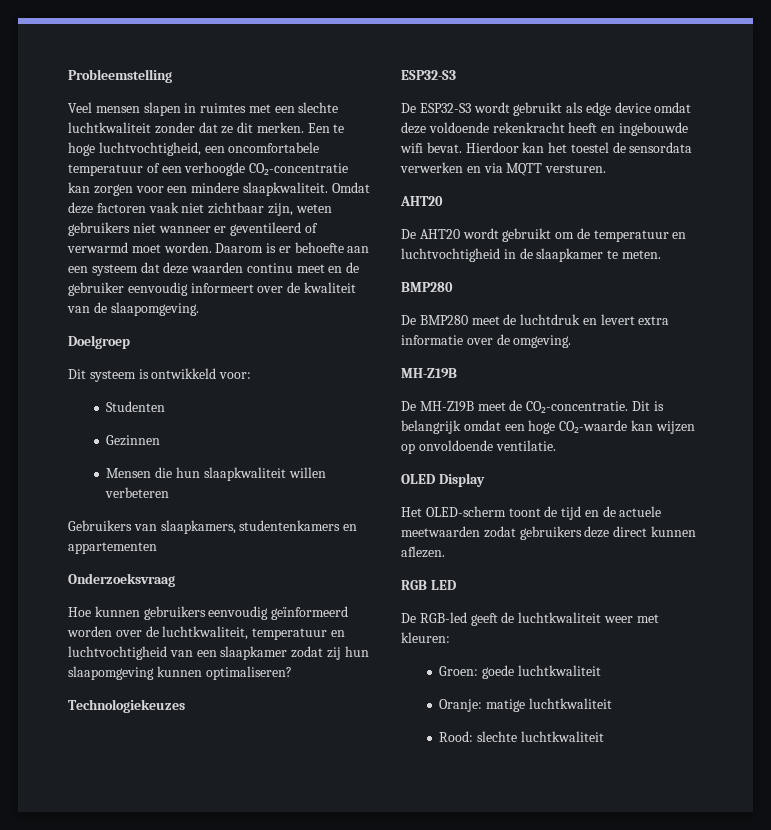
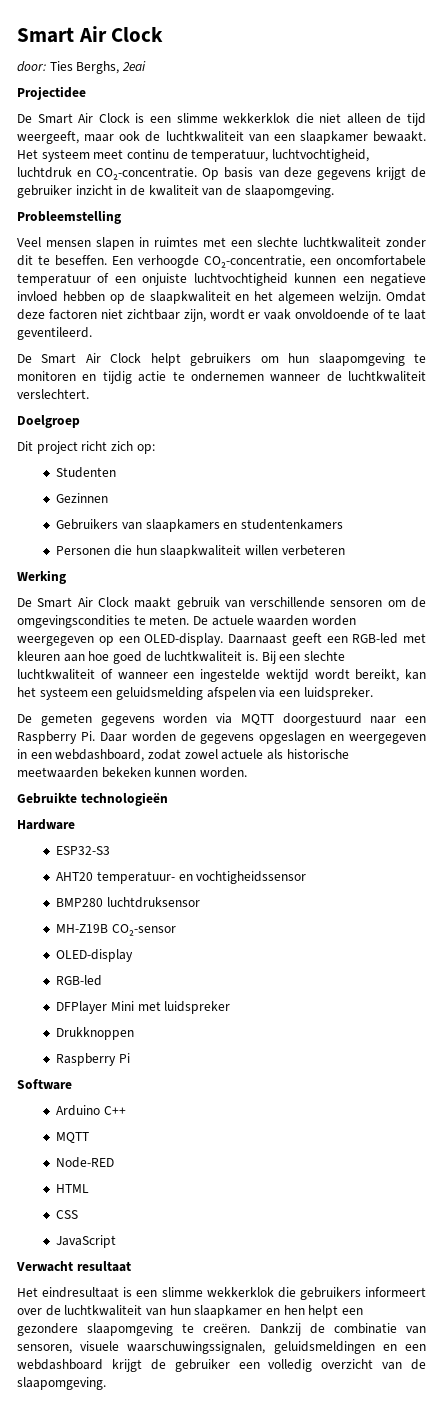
(68, 76) none -> [17,26,164,43] [17,61,146,74] [17,86,86,100] [17,113,426,126] [17,131,426,144] [17,149,369,162] [17,167,426,180] [17,185,334,198] Smart Air Clock // door: Ties Berghs, 2eai // Projectidee // De Smart Air Clock is een slimme wekkerklok die niet alleen de tijd weergeeft, maar ook de luchtkwaliteit van een slaapkamer bewaakt. Het systeem meet continu de temperatuur, luchtvochtigheid, luchtdruk en CO₂-concentratie. Op basis van deze gegevens krijgt de gebruiker inzicht in de kwaliteit van de slaapomgeving. //
[198,122,345,134] [68,142,201,156] dat ze dit merken. Een te hoge luchtvochtigheid, -> [17,255,305,268] dit te beseffen. Een verhoogde CO₂-concentratie,
[184,162,349,176] [68,182,328,196] verhoogde CO₂-concentratie kan zorgen voor een mindere slaapkwaliteit. -> [142,273,427,286] [17,291,382,304] onjuiste luchtvochtigheid kunnen een negatieve invloed hebben op de slaapkwaliteit en het algemeen welzijn.
[148,202,179,213] vaak -> (97, 314) none
[295,204,332,213] [68,222,318,236] [67,242,370,253] [68,262,360,276] [68,282,356,296] [67,302,199,316] [68,335,130,349] [68,368,252,382] [106,401,166,412] [106,435,161,446] [106,468,152,478] weten gebruikers niet wanneer er geventileerd of verwarmd moet worden. Daarom is er behoefte aan een systeem dat deze waarden continu meet en de gebruiker eenvoudig informeert over de kwaliteit van de slaapomgeving. // Doelgroep // Dit systeem is ontwikkeld voor: // Studenten // Gezinnen // Mensen -> [209,309,427,320] [17,327,92,340] [17,353,427,366] [17,371,426,384] [17,389,89,399] [17,415,80,428] [17,441,155,454] [56,467,117,478] [56,493,109,503] [56,519,343,532] [56,546,111,555] wordt er vaak onvoldoende of te laat geventileerd. // De Smart Air Clock helpt gebruikers om hun slaapomgeving te monitoren en tijdig actie te ondernemen wanneer de luchtkwaliteit verslechtert. // Doelgroep // Dit project richt zich op: // Studenten // Gezinnen // Gebruikers van slaapkamers en studentenkamers // Personen
[68,520,358,534] [68,542,157,554] [68,573,175,587] [68,606,349,620] [67,626,345,640] [68,646,369,660] [68,666,292,680] [68,699,185,713] [401,70,456,80] [401,102,692,116] [401,122,688,136] [400,142,693,153] [400,162,607,176] [400,196,443,206] [401,228,687,242] [401,248,661,262] [401,282,453,292] [401,314,670,325] [401,334,572,348] [401,368,457,378] [401,400,664,413] [401,420,695,434] [401,440,556,454] [401,473,485,487] [401,506,662,520] [401,526,696,540] [401,546,445,558] [401,580,456,590] [401,612,659,626] [401,632,450,643] [439,665,601,679] [439,698,612,712] [439,731,604,742] Gebruikers van slaapkamers, studentenkamers en appartementen // Onderzoeksvraag // Hoe kunnen gebruikers eenvoudig geïnformeerd worden over de luchtkwaliteit, temperatuur en luchtvochtigheid van een slaapkamer zodat zij hun slaapomgeving kunnen optimaliseren? // Technologiekeuzes // ESP32-S3 // De ESP32-S3 wordt gebruikt als edge device omdat deze voldoende rekenkracht heeft en ingebouwde wifi bevat. Hierdoor kan het toestel de sensordata verwerken en via MQTT versturen. // AHT20 // De AHT20 wordt gebruikt om de temperatuur en luchtvochtigheid in de slaapkamer te meten. // BMP280 // De BMP280 meet de luchtdruk en levert extra informatie over de omgeving. // MH-Z19B // De MH-Z19B meet de CO₂-concentratie. Dit is belangrijk omdat een hoge CO₂-waarde kan wijzen op onvoldoende ventilatie. // OLED Display // Het OLED-scherm toont de tijd en de actuele meetwaarden zodat gebruikers deze direct kunnen aflezen. // RGB LED // De RGB-led geeft de luchtkwaliteit weer met kleuren: // Groen: goede luchtkwaliteit // Oranje: matige luchtkwaliteit // Rood: slechte luchtkwaliteit -> [17,570,66,584] [17,597,427,610] [17,615,356,628] [17,633,426,646] [17,651,345,664] [17,669,426,682] [17,687,373,700] [17,713,426,726] [17,731,426,744] [17,749,349,762] [17,767,247,778] [17,792,168,806] [17,819,75,830] [56,846,111,855] [56,871,307,884] [56,897,201,908] [56,924,177,936] [56,949,134,962] [56,975,103,986] [56,1001,231,1014] [56,1027,135,1040] [56,1053,131,1066] [17,1079,72,1090] [56,1105,127,1116] [56,1132,90,1143] [56,1157,115,1168] [56,1184,90,1193] [56,1210,79,1219] [56,1235,117,1248] [16,1261,131,1272] [17,1287,426,1300] [17,1305,363,1318] [17,1323,427,1336] [17,1341,426,1354] [17,1359,426,1372] [17,1377,106,1390] Werking // De Smart Air Clock maakt gebruik van verschillende sensoren om de omgevingscondities te meten. De actuele waarden worden weergegeven op een OLED-display. Daarnaast geeft een RGB-led met kleuren aan hoe goed de luchtkwaliteit is. Bij een slechte luchtkwaliteit of wanneer een ingestelde wektijd wordt bereikt, kan het systeem een geluidsmelding afspelen via een luidspreker. // De gemeten gegevens worden via MQTT doorgestuurd naar een Raspberry Pi. Daar worden de gegevens opgeslagen en weergegeven in een webdashboard, zodat zowel actuele als historische meetwaarden bekeken kunnen worden. // Gebruikte technologieën // Hardware // ESP32-S3 // AHT20 temperatuur- en vochtigheidssensor // BMP280 luchtdruksensor // MH-Z19B CO₂-sensor // OLED-display // RGB-led // DFPlayer Mini met luidspreker // Drukknoppen // Raspberry Pi // Software // Arduino C++ // MQTT // Node-RED // HTML // CSS // JavaScript // Verwacht resultaat // Het eindresultaat is een slimme wekkerklok die gebruikers informeert over de luchtkwaliteit van hun slaapkamer en hen helpt een gezondere slaapomgeving te creëren. Dankzij de combinatie van sensoren, visuele waarschuwingssignalen, geluidsmeldingen en een webdashboard krijgt de gebruiker een volledig overzicht van de slaapomgeving.

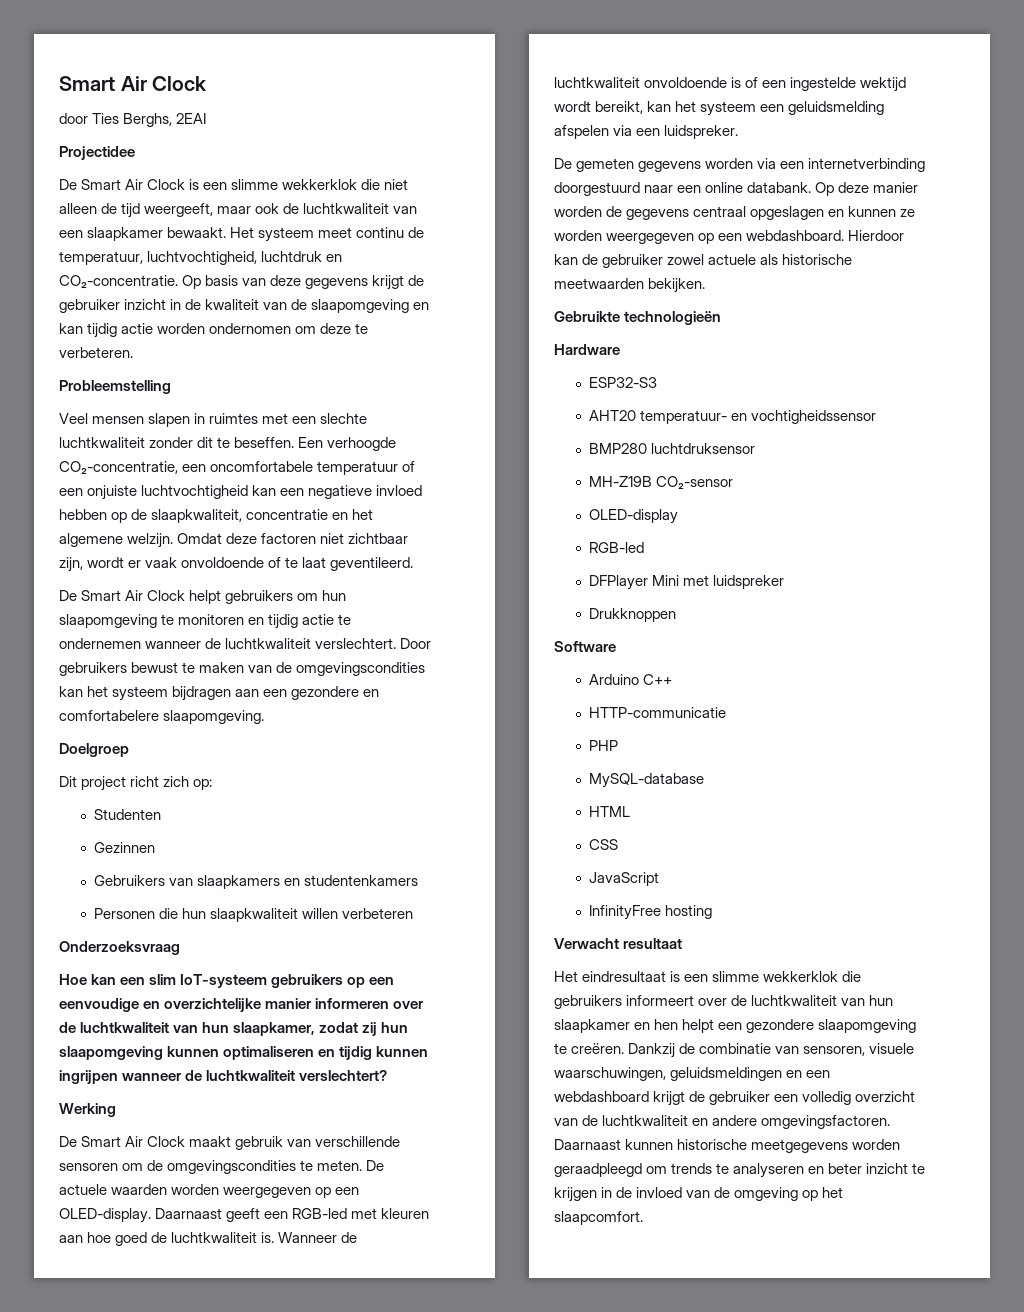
[17,61,46,72] door: -> [59,113,88,124] door
[121,61,146,71] 2eai -> [176,113,207,124] 2EAI
[244,185,334,198] slaapomgeving. -> [311,299,430,313] [59,323,369,338] [59,347,133,358] slaapomgeving en kan tijdig actie worden ondernomen om deze te verbeteren.
[294,273,337,283] kunnen -> [252,485,277,496] kan
[149,291,231,304] slaapkwaliteit -> [151,509,329,523] slaapkwaliteit, concentratie
[278,291,335,304] algemeen -> [59,533,123,547] algemene
(89, 394) none -> [400,638,432,649] [59,662,426,676] [59,686,380,701] [59,710,265,724] Door gebruikers bewust te maken van de omgevingscondities kan het systeem bijdragen aan een gezondere en comfortabelere slaapomgeving.
(345, 550) none -> [59,941,180,955] [59,974,395,988] [59,998,425,1012] [59,1022,409,1036] [59,1046,429,1060] [59,1070,388,1084] // Onderzoeksvraag // Hoe kan een slim IoT-systeem gebruikers op een eenvoudige en overzichtelijke manier informeren over de luchtkwaliteit van hun slaapkamer, zodat zij hun slaapomgeving kunnen optimaliseren en tijdig kunnen ingrijpen wanneer de luchtkwaliteit verslechtert?
[261,651,345,664] [17,669,168,680] Bij een slechte luchtkwaliteit of wanneer -> [278,1232,358,1243] [554,77,759,88] Wanneer de luchtkwaliteit onvoldoende is of
[240,714,274,725] MQTT -> [780,158,926,172] een internetverbinding
[17,731,127,744] Raspberry Pi. Daar -> [705,182,919,196] online databank. Op deze manier
(255, 739) none -> [693,206,747,217] centraal
[349,734,426,744] [17,749,181,762] weergegeven in een webdashboard, zodat -> [848,206,916,217] [554,230,905,244] [554,254,664,268] kunnen ze worden weergegeven op een webdashboard. Hierdoor kan de gebruiker
[101,767,247,778] bekeken kunnen worden. -> [648,278,706,293] bekijken.
[56,1053,131,1066] // Raspberry Pi -> (677, 615) none
[56,1132,90,1143] [56,1157,115,1168] MQTT // Node-RED -> [589,707,727,718] [589,740,619,751] [589,773,705,788] HTTP-communicatie // PHP // MySQL-database
(117, 1241) none -> [589,905,713,920] // InfinityFree hosting
[127,1341,266,1354] waarschuwingssignalen, -> [554,1067,666,1081] waarschuwingen,
[17,1377,106,1390] slaapomgeving. -> [602,1115,891,1129] [554,1139,901,1153] [554,1163,926,1178] [554,1187,844,1202] [554,1211,643,1225] luchtkwaliteit en andere omgevingsfactoren. Daarnaast kunnen historische meetgegevens worden geraadpleegd om trends te analyseren en beter inzicht te krijgen in de invloed van de omgeving op het slaapcomfort.

